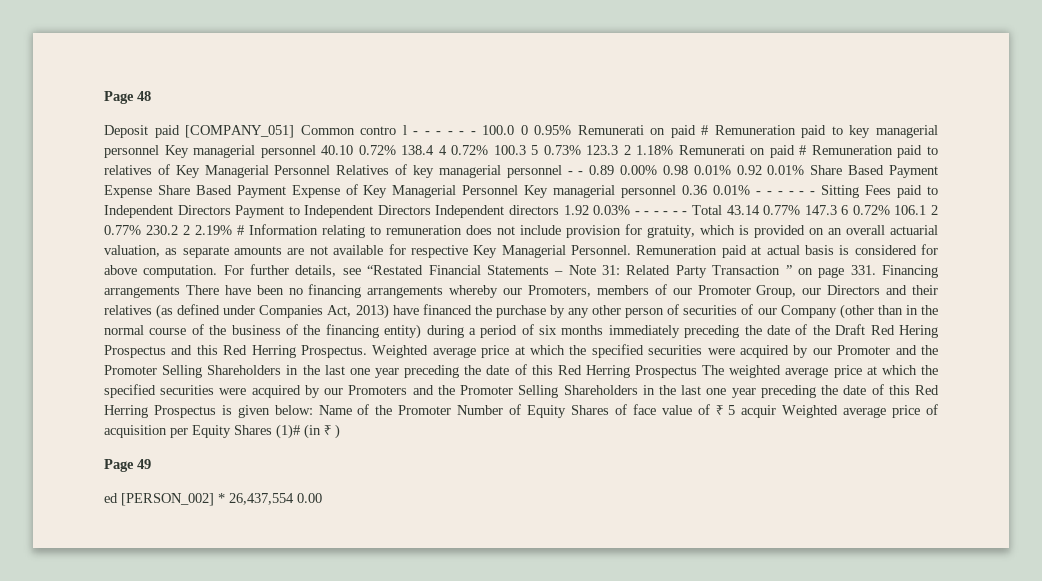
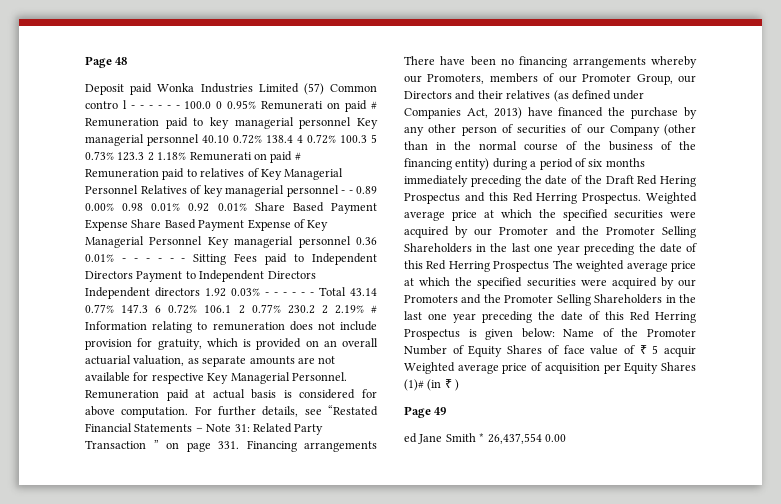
[185,125,295,138] [COMPANY_051] -> [157,83,324,95] Wonka Industries Limited (57)
[121,493,214,506] [PERSON_002] -> [418,433,476,444] Jane Smith

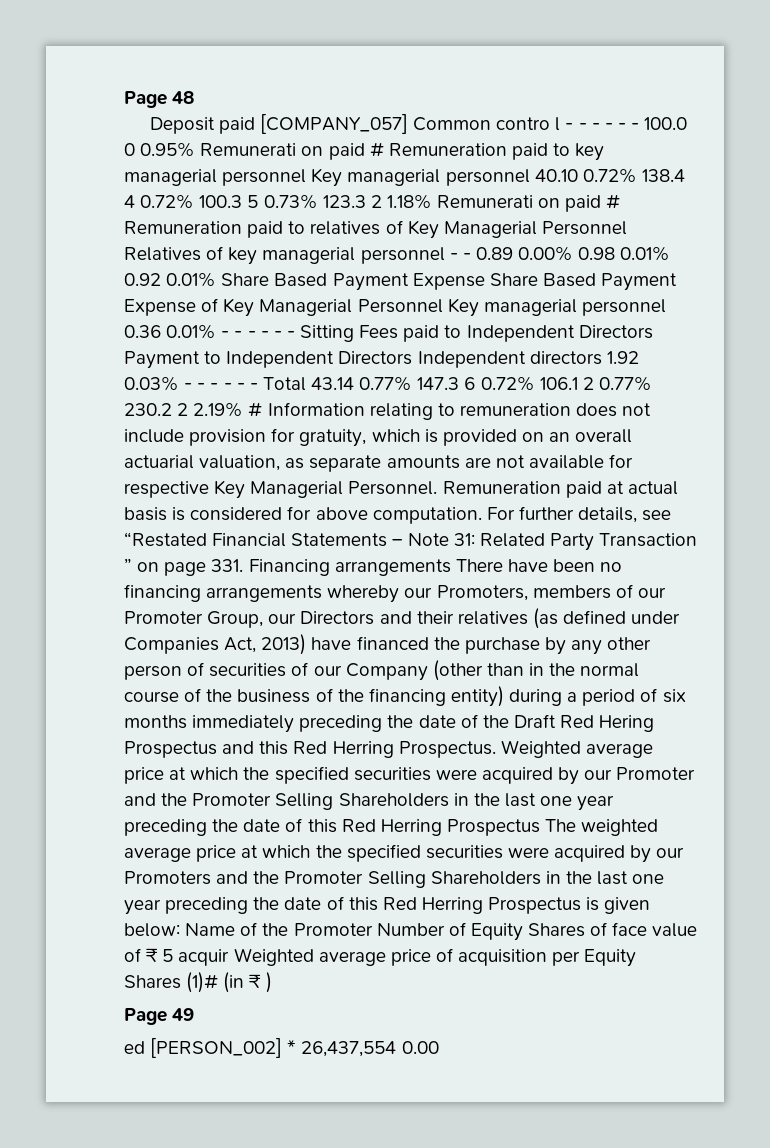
[157,83,324,95] Wonka Industries Limited (57) -> [259,114,408,134] [COMPANY_057]
[418,433,476,444] Jane Smith -> [150,1038,283,1058] [PERSON_002]

